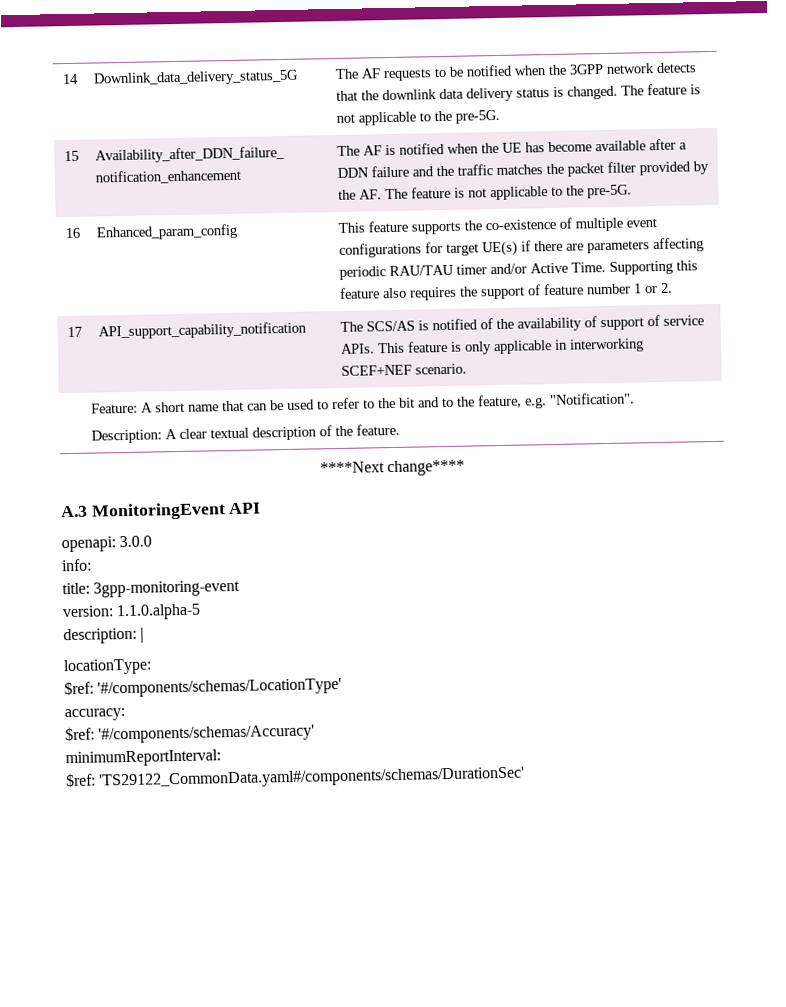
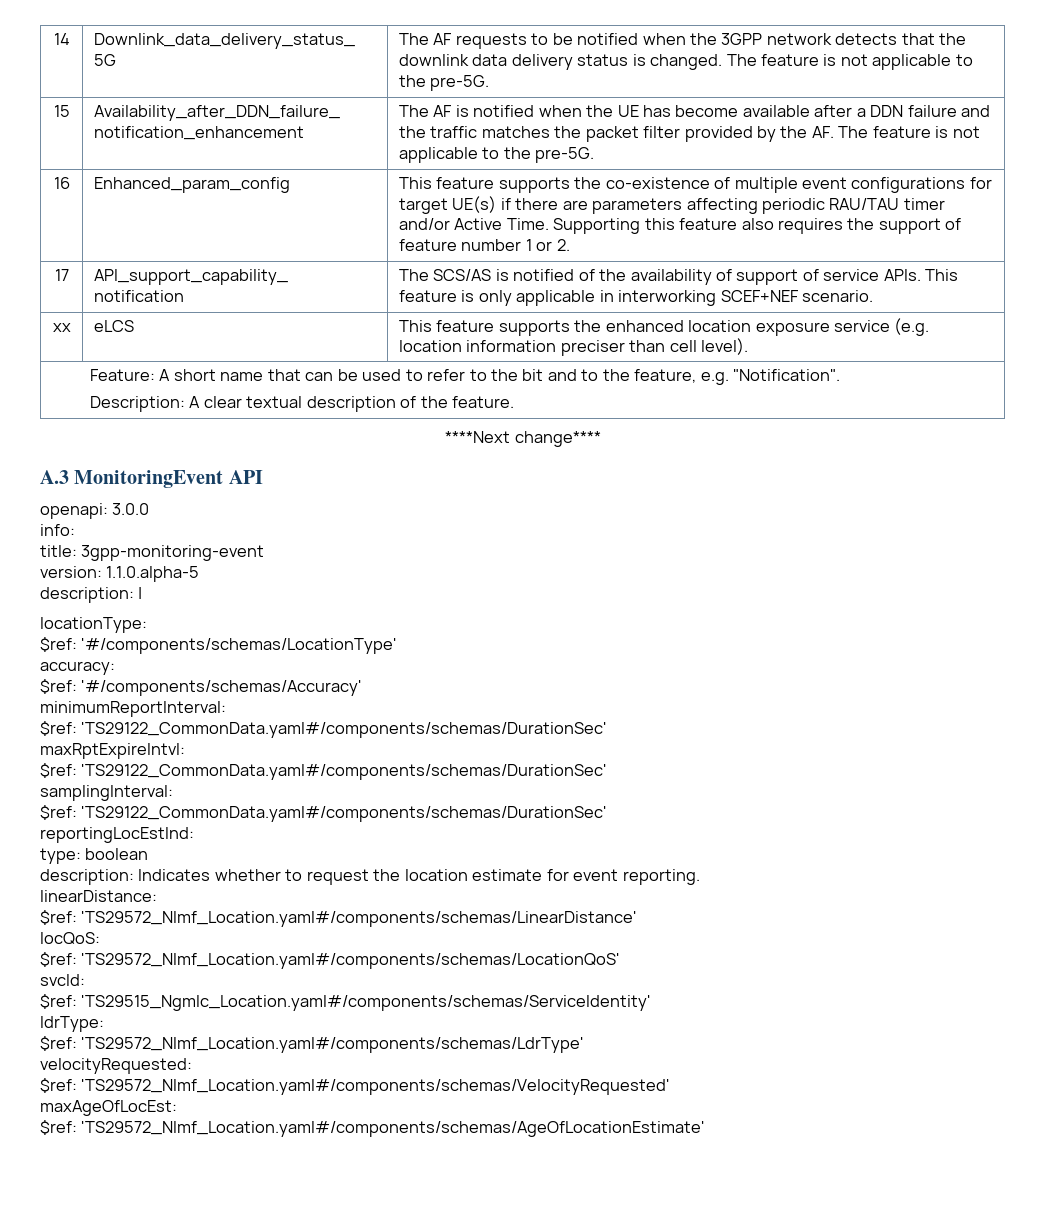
(467, 369) none -> [52,323,71,332] [93,320,134,332] [398,318,930,336] [398,338,749,356] // xx | eLCS | This feature supports the enhanced location exposure service (e.g. location information preciser than cell level).
(526, 778) none -> [40,743,185,759] [40,763,608,780] [40,785,173,801] [40,805,608,822] [40,827,194,843] [40,848,149,864] [40,869,700,885] [40,890,157,902] [40,910,638,927] [40,932,100,944] [40,952,621,969] [40,974,85,986] [40,994,652,1011] [40,1016,104,1032] [40,1036,585,1053] [40,1058,192,1074] [40,1078,671,1095] [40,1100,177,1116] [40,1120,706,1137] // maxRptExpireIntvl: // $ref: 'TS29122_CommonData.yaml#/components/schemas/DurationSec' // samplingInterval: // $ref: 'TS29122_CommonData.yaml#/components/schemas/DurationSec' // reportingLocEstInd: // type: boolean // description: Indicates whether to request the location estimate for event reporting. // linearDistance: // $ref: 'TS29572_Nlmf_Location.yaml#/components/schemas/LinearDistance' // locQoS: // $ref: 'TS29572_Nlmf_Location.yaml#/components/schemas/LocationQoS' // svcId: // $ref: 'TS29515_Ngmlc_Location.yaml#/components/schemas/ServiceIdentity' // ldrType: // $ref: 'TS29572_Nlmf_Location.yaml#/components/schemas/LdrType' // velocityRequested: // $ref: 'TS29572_Nlmf_Location.yaml#/components/schemas/VelocityRequested' // maxAgeOfLocEst: // $ref: 'TS29572_Nlmf_Location.yaml#/components/schemas/AgeOfLocationEstimate'

